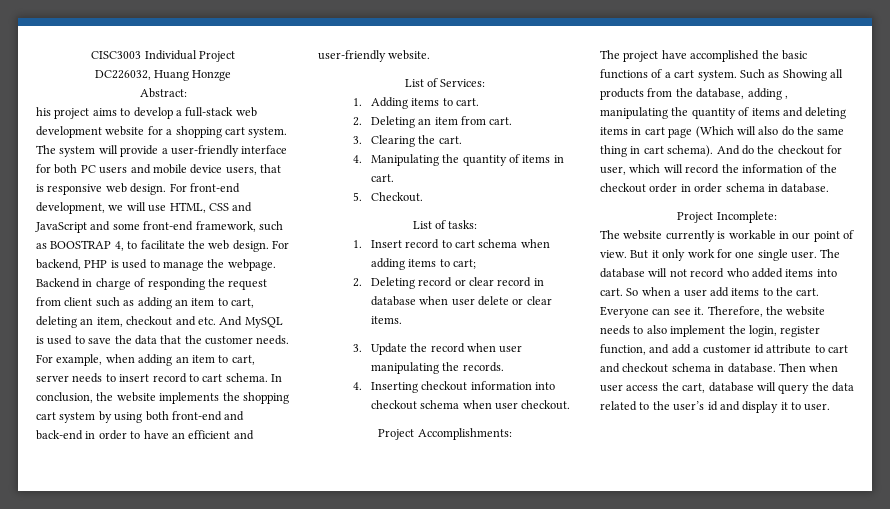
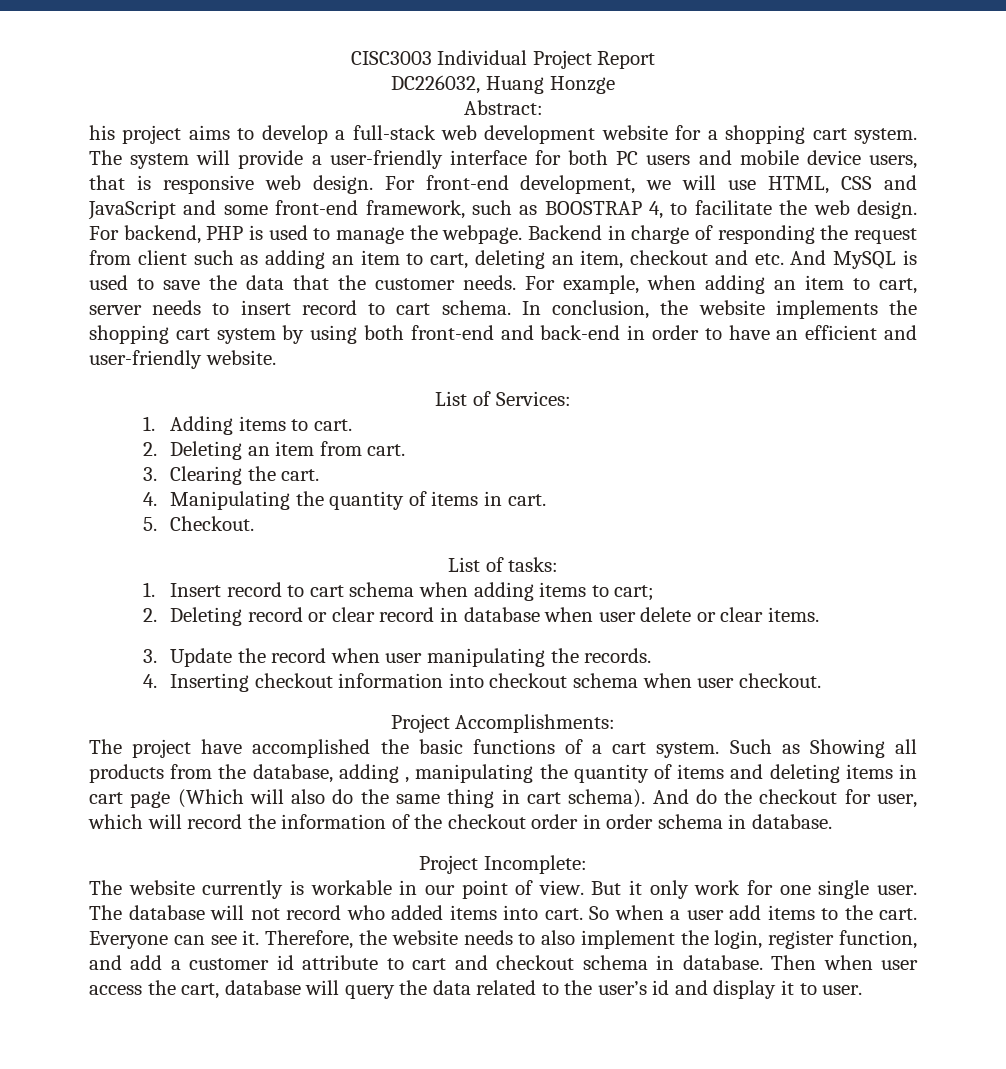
(235, 56) none -> [597,51,656,69] Report

